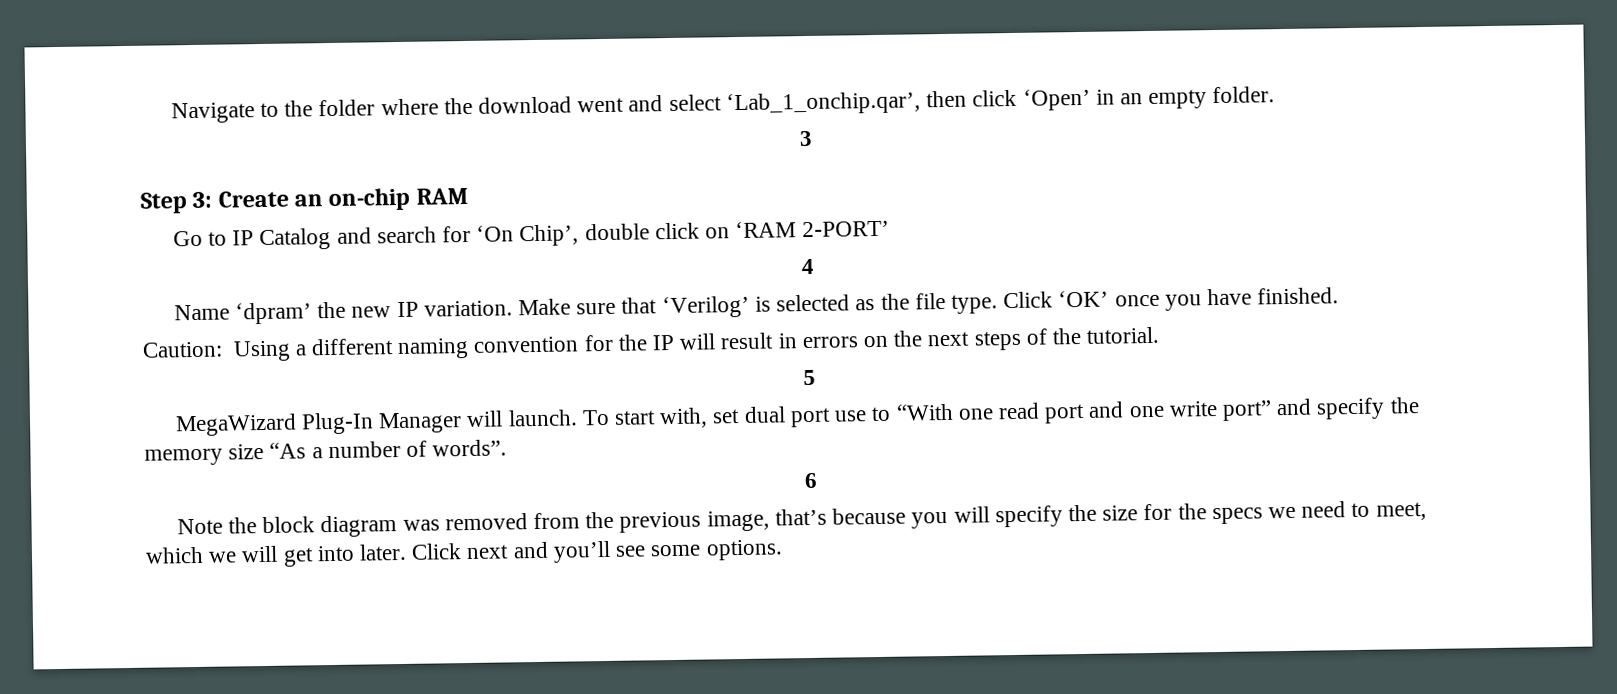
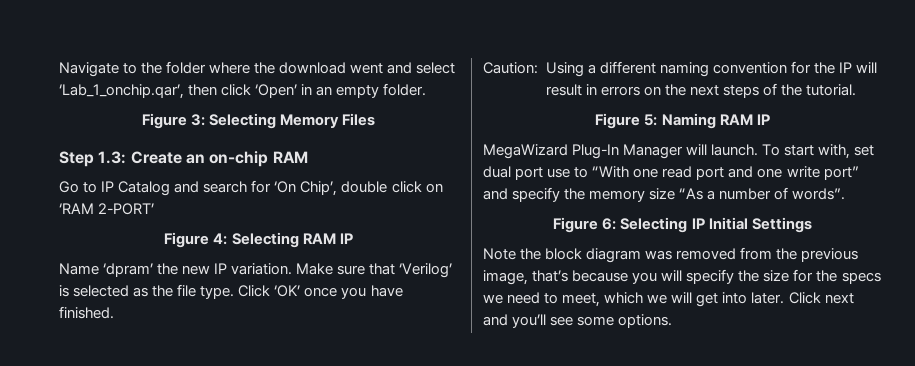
[798,130,813,147] 3 -> [141,113,376,129] Figure 3: Selecting Memory Files
[192,191,213,209] 3: -> [98,151,127,164] 1.3:
[800,258,814,275] 4 -> [164,232,353,248] Figure 4: Selecting RAM IP
[802,369,816,386] 5 -> [595,113,770,129] Figure 5: Naming RAM IP
[803,472,818,489] 6 -> [553,217,812,233] Figure 6: Selecting IP Initial Settings

